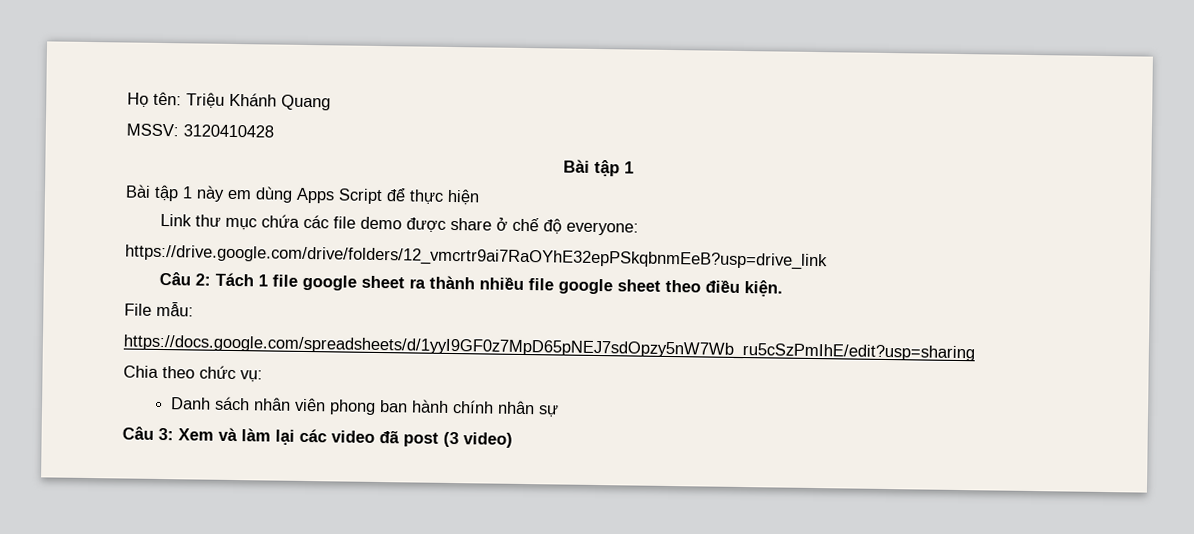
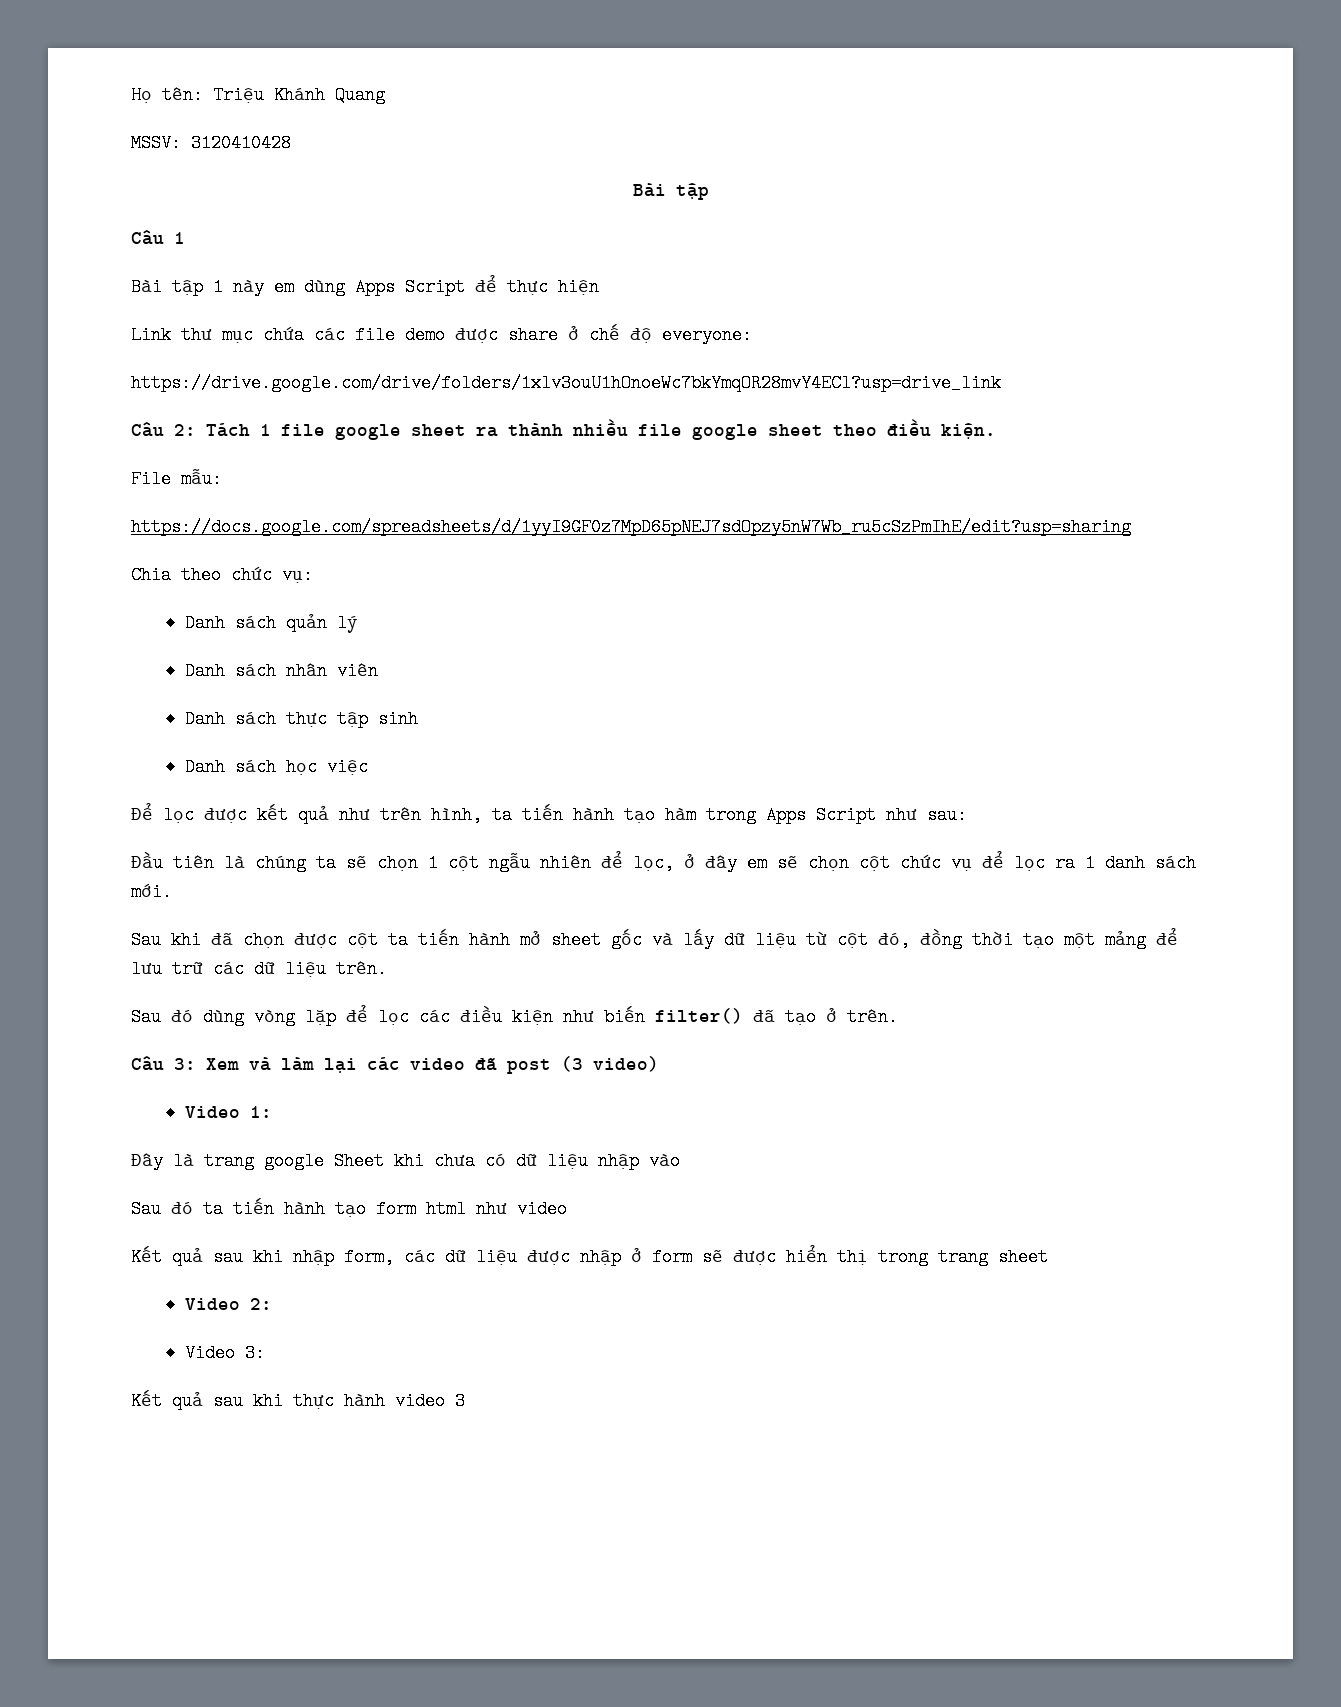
(620, 168) none -> [131,230,164,245] // Câu
[125,244,828,271] https://drive.google.com/drive/folders/12_vmcrtr9ai7RaOYhE32epPSkqbnmEeB?usp=drive_link -> [131,374,1001,392] https://drive.google.com/drive/folders/1xlv3ouU1hOnoeWc7bkYmqOR28mvY4ECl?usp=drive_link
(263, 376) none -> [184,614,358,633] // Danh sách quản lý
[329,399,560,418] phong ban hành chính nhân sự -> [184,710,418,728] [184,758,368,776] [131,803,967,824] [131,851,1196,872] [131,883,172,901] [131,928,1178,949] [131,960,387,978] [131,1005,898,1026] // Danh sách thực tập sinh // Danh sách học việc // Để lọc được kết quả như trên hình, ta tiến hành tạo hàm trong Apps Script như sau: // Đầu tiên là chúng ta sẽ chọn 1 cột ngẫu nhiên để lọc, ở đây em sẽ chọn cột chức vụ để lọc ra 1 danh sách mới. // Sau khi đã chọn được cột ta tiến hành mở sheet gốc và lấy dữ liệu từ cột đó, đồng thời tạo một mảng để lưu trữ các dữ liệu trên. // Sau đó dùng vòng lặp để lọc các điều kiện như biến filter() đã tạo ở trên.
(513, 440) none -> [184,1106,272,1118] [131,1152,680,1170] [131,1197,567,1218] [131,1245,1048,1266] [184,1298,272,1310] [184,1344,265,1362] [131,1389,465,1410] // Video 1: // Đây là trang google Sheet khi chưa có dữ liệu nhập vào // Sau đó ta tiến hành tạo form html như video // Kết quả sau khi nhập form, các dữ liệu được nhập ở form sẽ được hiển thị trong trang sheet // Video 2: // Video 3: // Kết quả sau khi thực hành video 3

